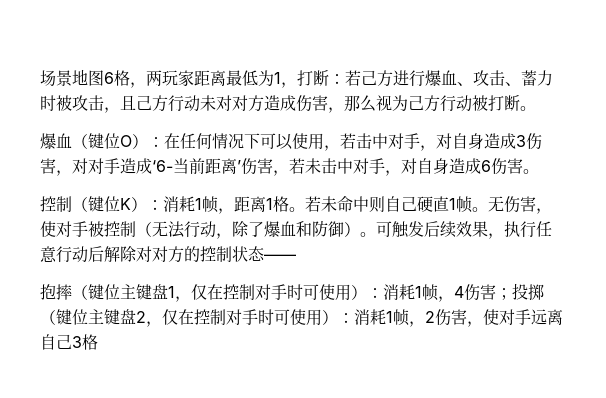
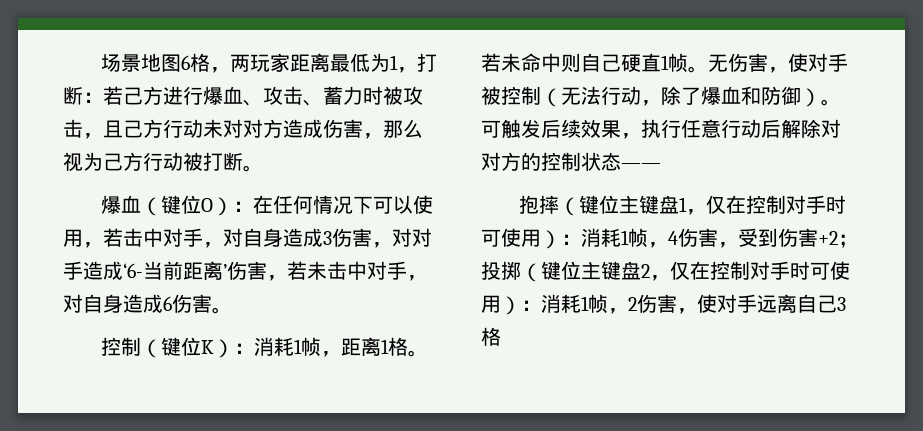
(496, 292) none -> [718,228,838,248] ，受到伤害+2

